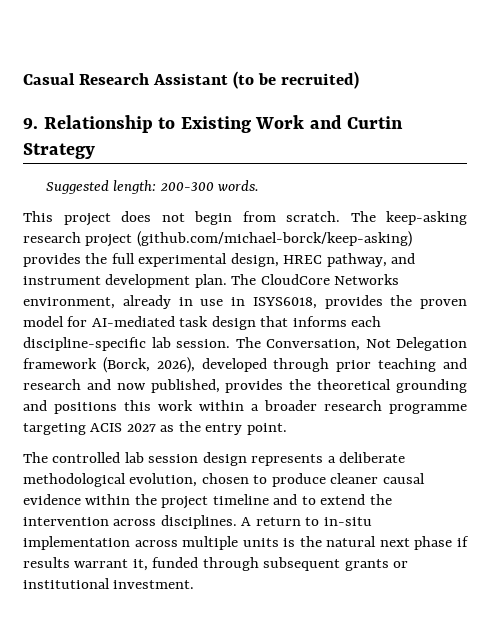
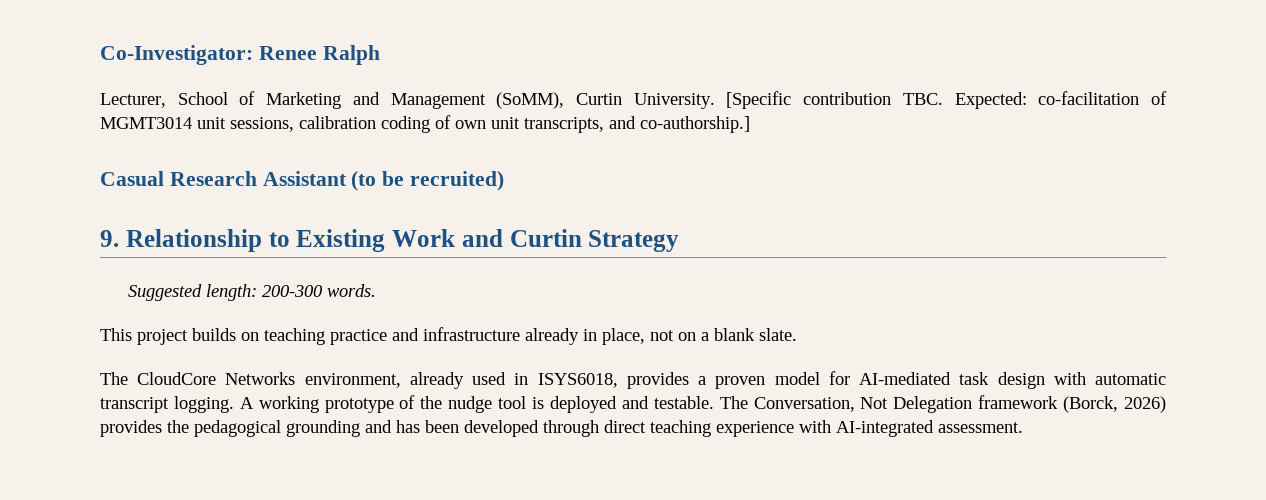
(23, 79) none -> [100,45,380,65] [100,91,1167,109] [100,115,750,133] Co-Investigator: Renee Ralph // Lecturer, School of Marketing and Management (SoMM), Curtin University. [Specific contribution TBC. Expected: co-facilitation of MGMT3014 unit sessions, calibration coding of own unit transcripts, and co-authorship.] //
[121,211,467,225] [23,231,412,247] [23,253,416,267] [23,274,227,288] does not begin from scratch. The keep-asking research project (github.com/michael-borck/keep-asking) provides the full experimental design, HREC pathway, and instrument development plan. -> [192,327,797,345] builds on teaching practice and infrastructure already in place, not on a blank slate. //
[178,297,224,306] in use -> [472,372,507,385] used
[390,295,413,306] the -> [698,376,707,385] a
[260,316,382,327] [23,337,230,351] that informs each discipline-specific lab session. -> [1053,372,1167,385] [100,395,714,413] with automatic transcript logging. A working prototype of the nudge tool is deployed and testable.
[156,357,467,373] [23,379,467,393] [23,400,467,414] [23,421,287,435] [23,452,406,466] [23,473,425,487] [23,494,392,509] [23,515,372,529] [23,536,469,550] [23,557,409,571] [23,578,195,589] 2026), developed through prior teaching and research and now published, provides the theoretical grounding and positions this work within a broader research programme targeting ACIS 2027 as the entry point. // The controlled lab session design represents a deliberate methodological evolution, chosen to produce cleaner causal evidence within the project timeline and to extend the intervention across disciplines. A return to in-situ implementation across multiple units is the natural next phase if results warrant it, funded through subsequent grants or institutional investment. -> [1124,396,1167,413] [100,420,1023,437] 2026) provides the pedagogical grounding and has been developed through direct teaching experience with AI-integrated assessment.

